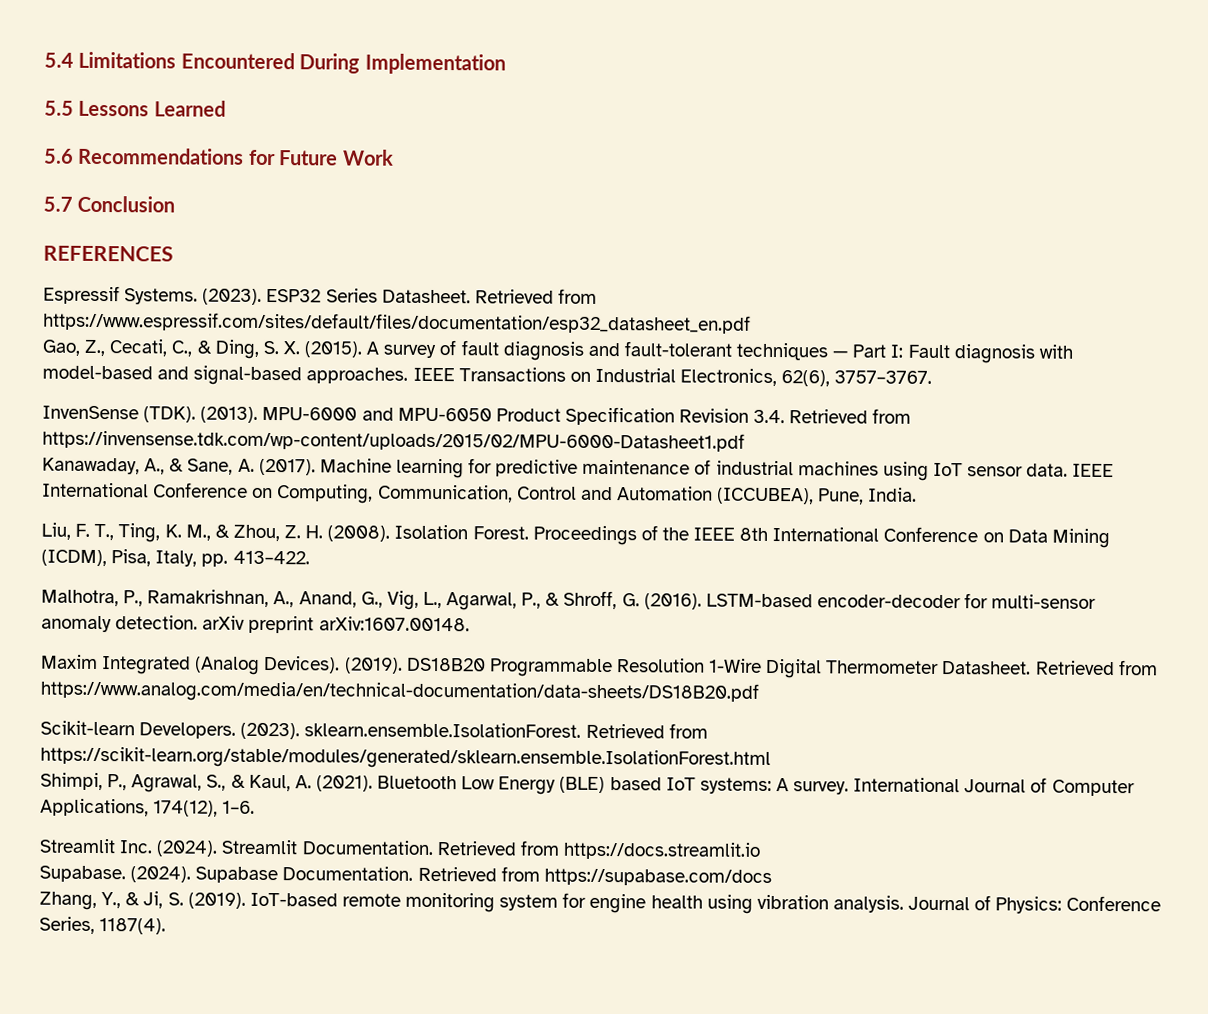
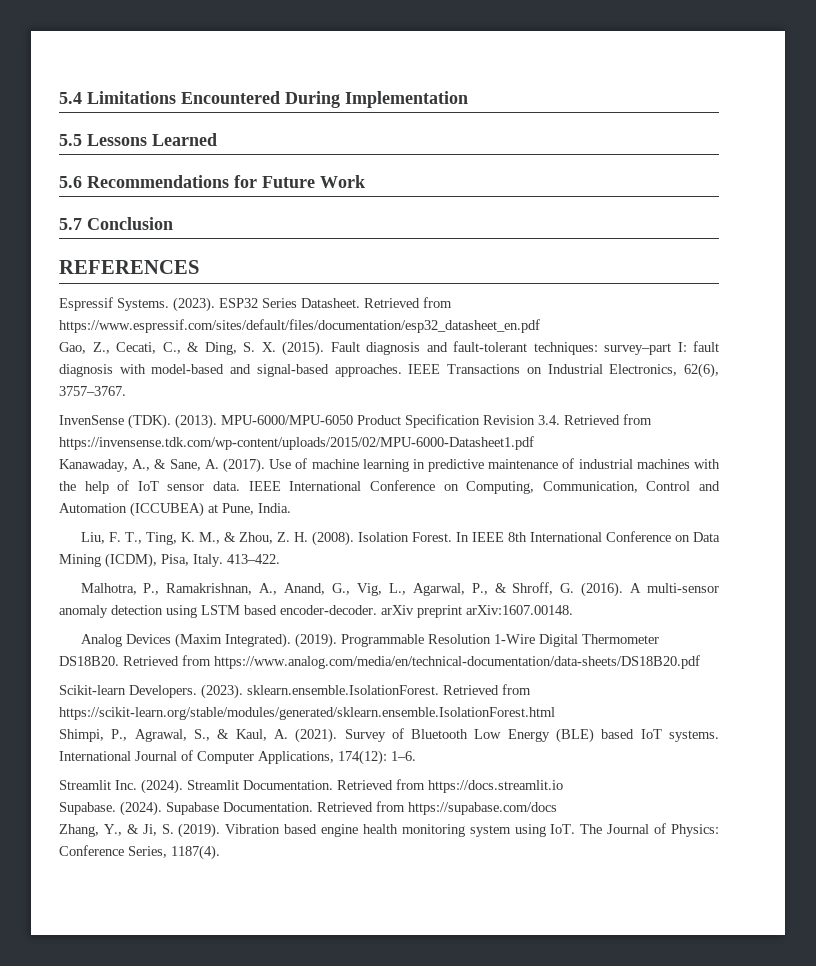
[366,340,950,361] A survey of fault diagnosis and fault-tolerant techniques — Part I: Fault -> [330,341,719,355] Fault diagnosis and fault-tolerant techniques: survey–part I: fault
[262,406,492,422] MPU-6000 and MPU-6050 -> [221,415,353,425] MPU-6000/MPU-6050
[319,458,493,479] Machine learning for -> [269,458,425,472] Use of machine learning in
[882,461,929,481] using -> [694,459,720,469] [59,480,130,494] with the help of
[717,487,815,505] (ICCUBEA), -> [130,502,218,517] (ICCUBEA) at
[532,525,689,546] Proceedings of the -> [455,532,469,542] In
[155,550,229,567] Italy, pp. -> [193,554,223,567] Italy.
[705,593,1097,609] [41,615,470,634] [41,654,486,675] LSTM-based encoder-decoder for multi-sensor anomaly detection. arXiv preprint arXiv:1607.00148. // Maxim Integrated (Analog Devices). (2019). DS18B20 -> [630,583,719,593] [59,605,573,618] [80,633,337,648] A multi-sensor anomaly detection using LSTM based encoder-decoder. arXiv preprint arXiv:1607.00148. // Analog Devices (Maxim Integrated). (2019).
[942,661,1032,675] Datasheet. -> [59,656,119,666] DS18B20.
(373, 783) none -> [344,728,404,742] Survey of
[699,777,850,795] systems: A survey. -> [669,730,719,742] systems.
[153,800,219,817] 174(12), -> [338,750,387,765] 174(12):
[249,892,904,914] IoT-based remote monitoring system for engine health using vibration analysis. -> [225,824,603,837] Vibration based engine health monitoring system using IoT. The

